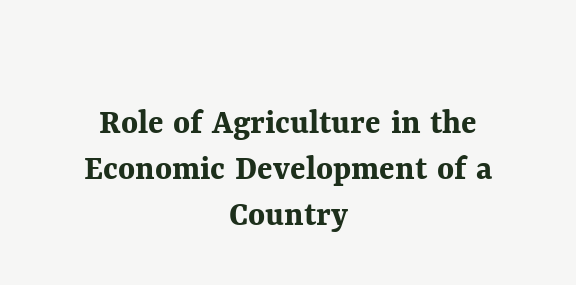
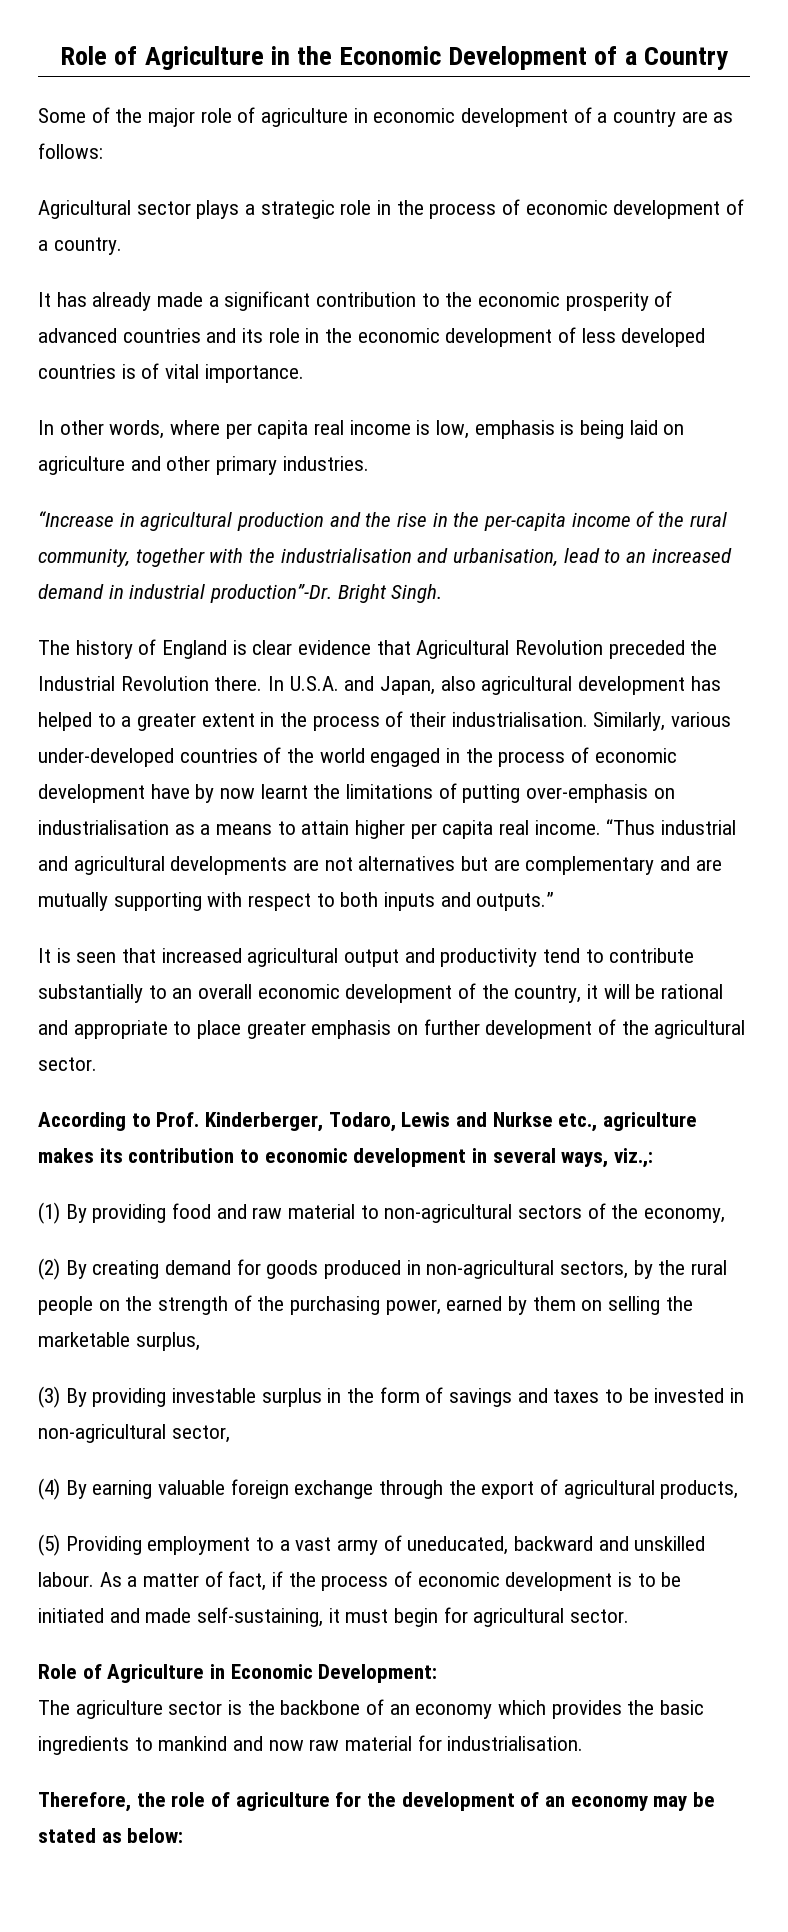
(348, 218) none -> [38,107,734,127] [38,143,103,159] [38,199,745,219] [38,237,122,255] [38,291,673,311] [38,327,706,347] [38,363,304,383] [38,420,685,439] [38,456,369,475] [38,511,727,531] [38,548,732,567] [38,584,443,603] [38,639,718,659] [38,676,721,695] [38,711,732,731] [38,747,677,767] [38,783,675,803] [38,819,737,839] [38,856,722,875] [38,892,555,911] [38,948,695,967] [38,983,724,1003] [38,1019,746,1039] [38,1057,97,1071] [38,1112,698,1132] [38,1148,654,1168] [38,1202,726,1224] [38,1258,728,1280] [38,1295,693,1315] [38,1332,200,1351] [38,1386,745,1408] [38,1424,230,1443] [38,1478,739,1500] [38,1534,706,1556] [38,1571,682,1591] [38,1607,630,1627] [38,1664,438,1683] [38,1699,705,1719] [38,1735,584,1755] [38,1792,716,1812] [38,1828,184,1843] // Some of the major role of agriculture in economic development of a country are as follows: // Agricultural sector plays a strategic role in the process of economic development of a country. // It has already made a significant contribution to the economic prosperity of advanced countries and its role in the economic development of less developed countries is of vital importance. // In other words, where per capita real income is low, emphasis is being laid on agriculture and other primary industries. // “Increase in agricultural production and the rise in the per-capita income of the rural community, together with the industrialisation and urbanisation, lead to an increased demand in industrial production”-Dr. Bright Singh. // The history of England is clear evidence that Agricultural Revolution preceded the Industrial Revolution there. In U.S.A. and Japan, also agricultural development has helped to a greater extent in the process of their industrialisation. Similarly, various under-developed countries of the world engaged in the process of economic development have by now learnt the limitations of putting over-emphasis on industrialisation as a means to attain higher per capita real income. “Thus industrial and agricultural developments are not alternatives but are complementary and are mutually supporting with respect to both inputs and outputs.” // It is seen that increased agricultural output and productivity tend to contribute substantially to an overall economic development of the country, it will be rational and appropriate to place greater emphasis on further development of the agricultural sector. // According to Prof. Kinderberger, Todaro, Lewis and Nurkse etc., agriculture makes its contribution to economic development in several ways, viz.,: // (1) By providing food and raw material to non-agricultural sectors of the economy, // (2) By creating demand for goods produced in non-agricultural sectors, by the rural people on the strength of the purchasing power, earned by them on selling the marketable surplus, // (3) By providing investable surplus in the form of savings and taxes to be invested in non-agricultural sector, // (4) By earning valuable foreign exchange through the export of agricultural products, // (5) Providing employment to a vast army of uneducated, backward and unskilled labour. As a matter of fact, if the process of economic development is to be initiated and made self-sustaining, it must begin for agricultural sector. // Role of Agriculture in Economic Development: // The agriculture sector is the backbone of an economy which provides the basic ingredients to mankind and now raw material for industrialisation. // Therefore, the role of agriculture for the development of an economy may be stated as below:

